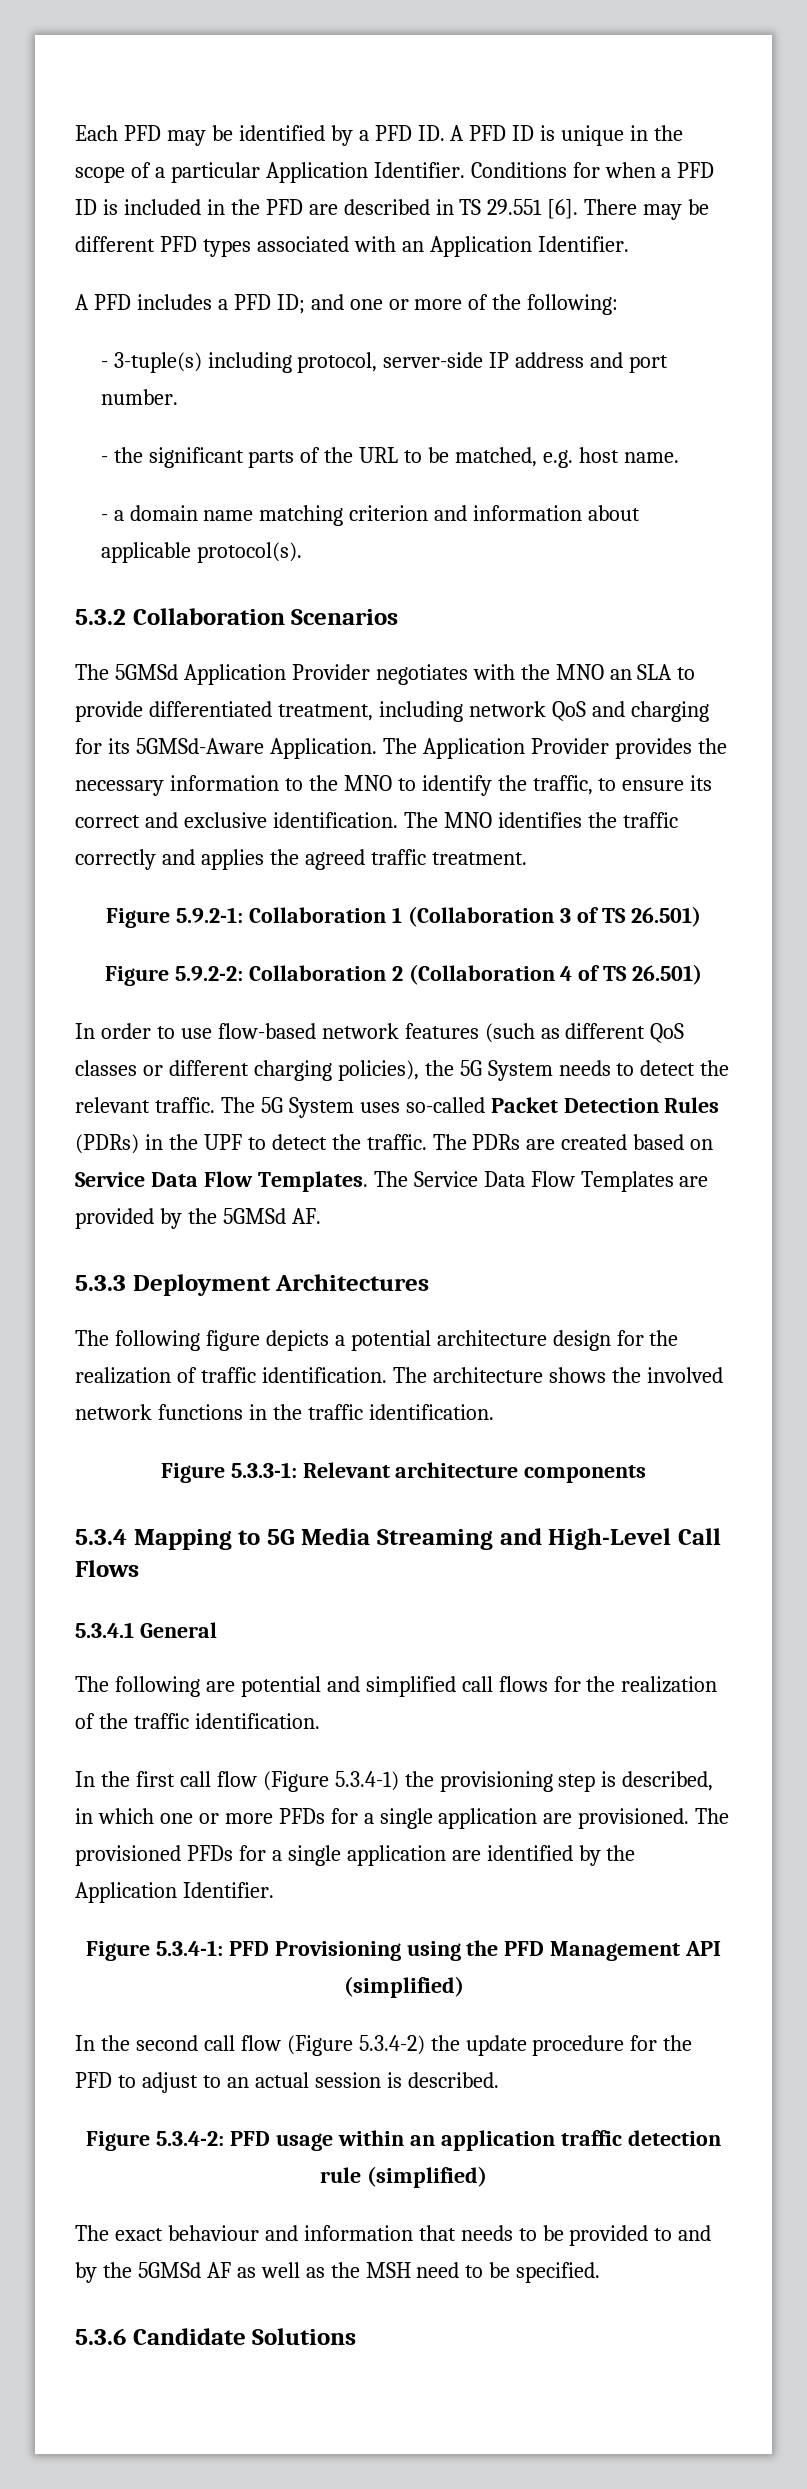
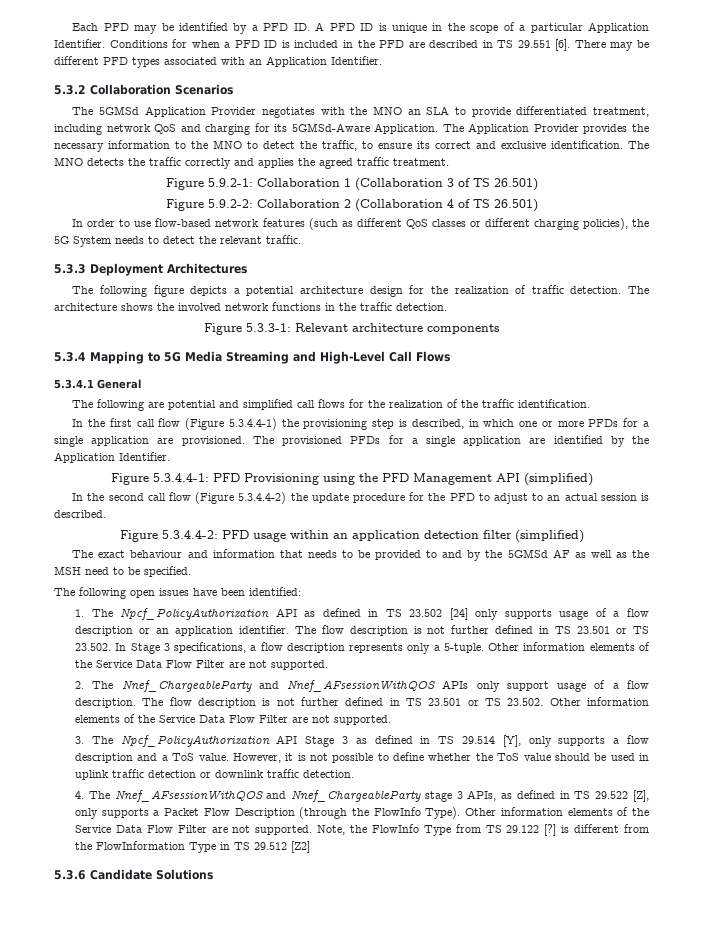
[75,294,619,315] [100,352,669,373] [100,389,178,405] [100,447,679,468] [100,505,641,526] [100,542,302,563] // A PFD includes a PFD ID; and one or more of the following: // - 3-tuple(s) including protocol, server-side IP address and port number. // - the significant parts of the URL to be matched, e.g. host name. // - a domain name matching criterion and information about applicable protocol(s). -> (382, 60) none
[421,775,492,796] identify -> [263,141,295,149] detect
[497,812,582,828] identifies -> [87,158,124,166] detects
[220,1097,720,1118] [75,1134,714,1154] [75,1171,709,1192] [75,1208,321,1229] The 5G System uses so-called Packet Detection Rules (PDRs) in the UPF to detect the traffic. The PDRs are created based on Service Data Flow Templates. The Service Data Flow Templates are provided by the 5GMSd AF. -> (301, 239) none
[261,1367,387,1383] identification. -> [570,286,622,294] detection.
[368,1404,494,1420] identification. -> [396,303,447,311] detection.
[334,1771,399,1791] 5.3.4-1) -> [228,418,277,430] 5.3.4.4-1)
[155,1940,223,1956] 5.3.4-1: -> [152,473,209,482] 5.3.4.4-1:
[358,2035,425,2055] 5.3.4-2) -> [238,492,287,504] 5.3.4.4-2)
[156,2131,225,2146] 5.3.4-2: -> [161,530,218,539] 5.3.4.4-2:
[560,2130,721,2146] [320,2167,362,2183] traffic detection rule -> [423,530,512,539] detection filter
(601, 2272) none -> [54,587,301,599] [75,608,650,620] [75,625,649,636] [75,642,650,654] [75,660,329,670] [75,680,649,692] [75,697,650,708] [75,714,392,725] [75,735,649,747] [75,752,650,763] [75,769,355,780] [75,790,649,802] [75,807,649,819] [75,824,650,836] [75,841,311,853] // The following open issues have been identified: // 1. The Npcf_PolicyAuthorization API as defined in TS 23.502 [24] only supports usage of a flow description or an application identifier. The flow description is not further defined in TS 23.501 or TS 23.502. In Stage 3 specifications, a flow description represents only a 5-tuple. Other information elements of the Service Data Flow Filter are not supported. // 2. The Nnef_ChargeableParty and Nnef_AFsessionWithQOS APIs only support usage of a flow description. The flow description is not further defined in TS 23.501 or TS 23.502. Other information elements of the Service Data Flow Filter are not supported. // 3. The Npcf_PolicyAuthorization API Stage 3 as defined in TS 29.514 [Y], only supports a flow description and a ToS value. However, it is not possible to define whether the ToS value should be used in uplink traffic detection or downlink traffic detection. // 4. The Nnef_AFsessionWithQOS and Nnef_ChargeableParty stage 3 APIs, as defined in TS 29.522 [Z], only supports a Packet Flow Description (through the FlowInfo Type). Other information elements of the Service Data Flow Filter are not supported. Note, the FlowInfo Type from TS 29.122 [?] is different from the FlowInformation Type in TS 29.512 [Z2]

